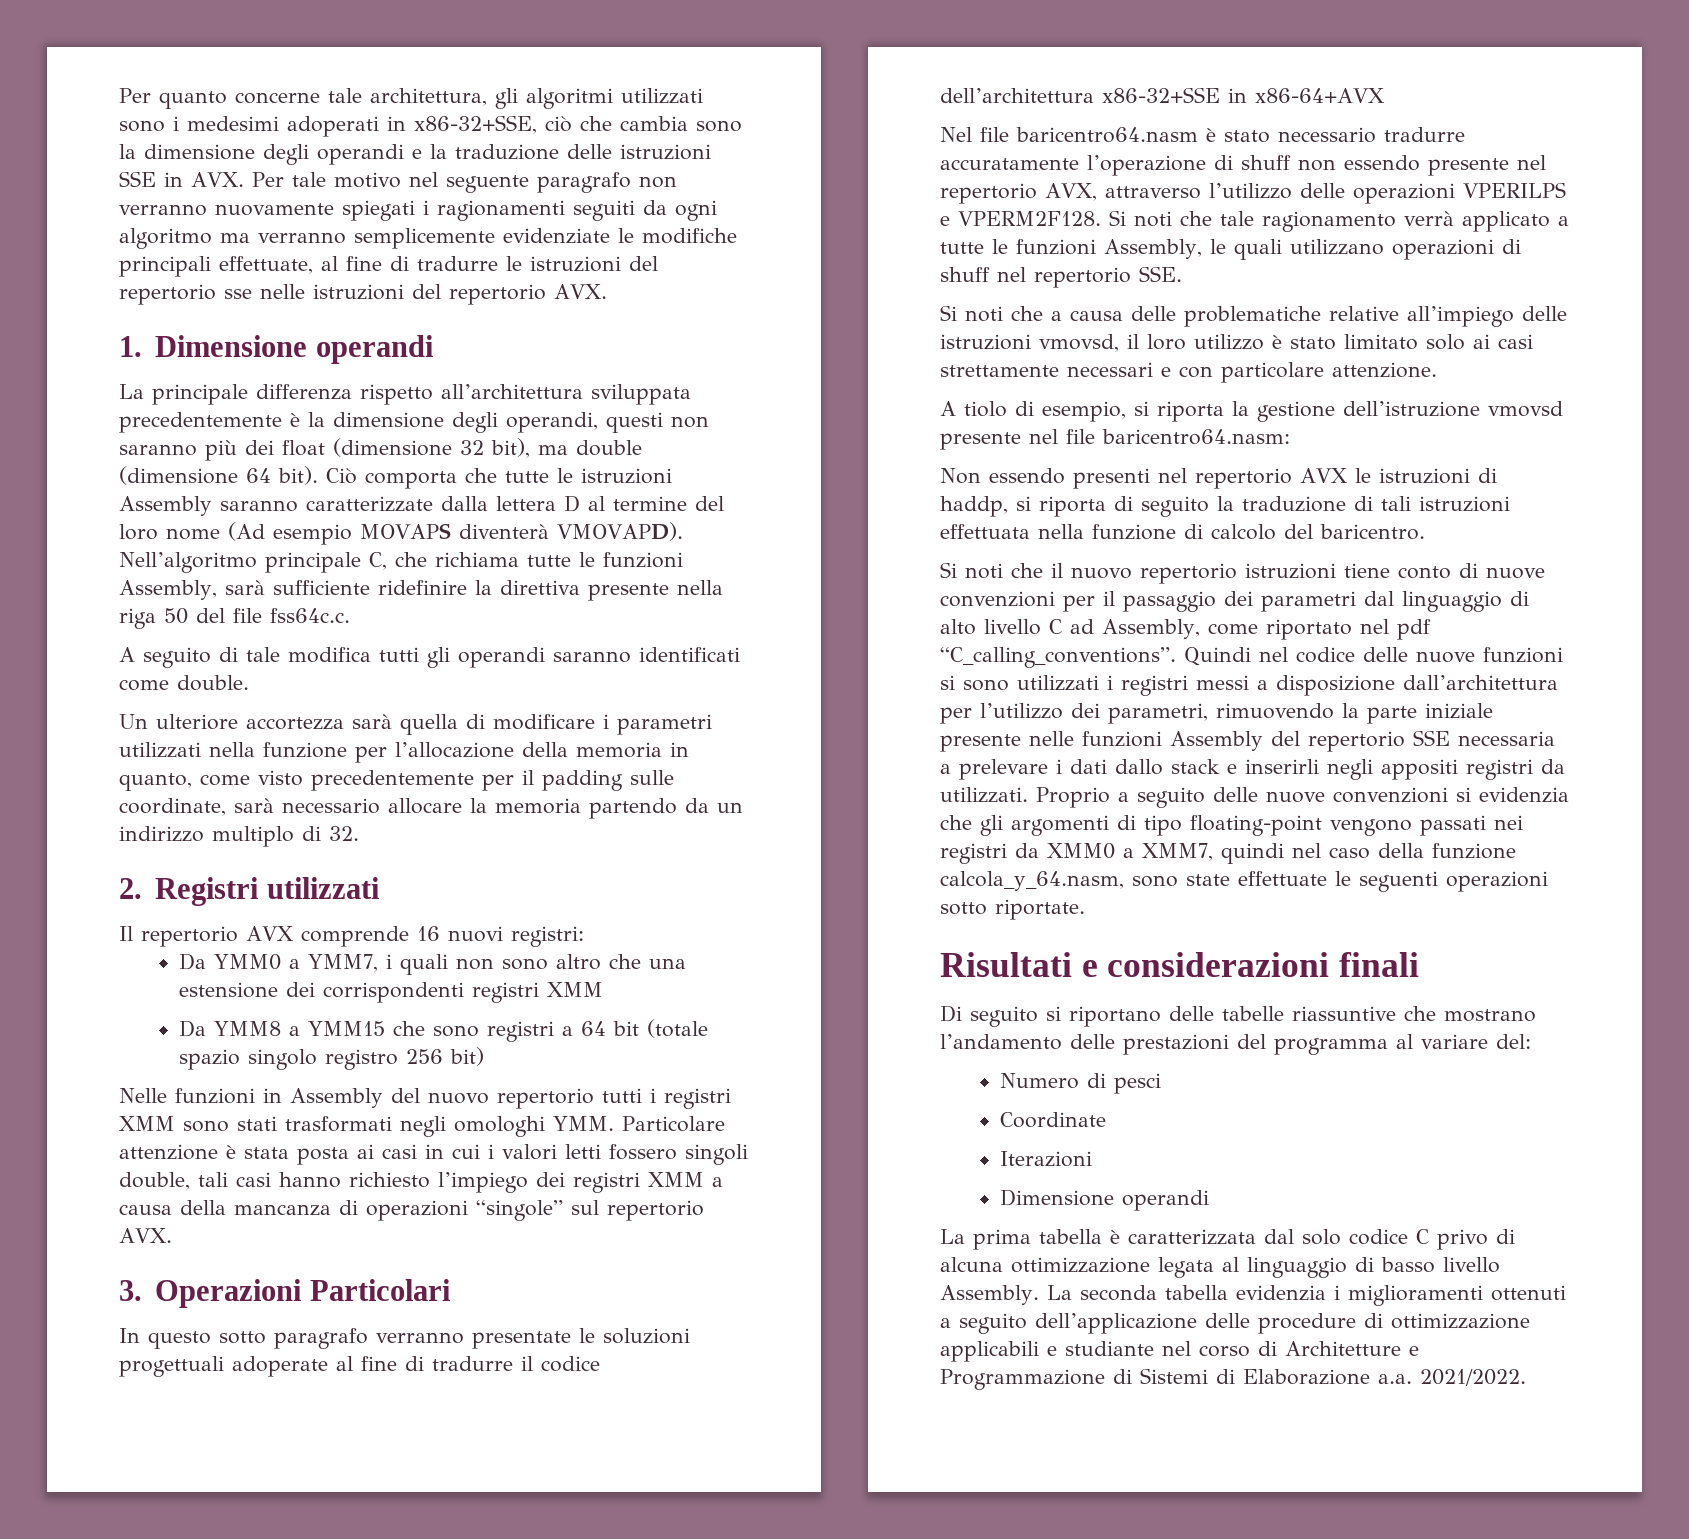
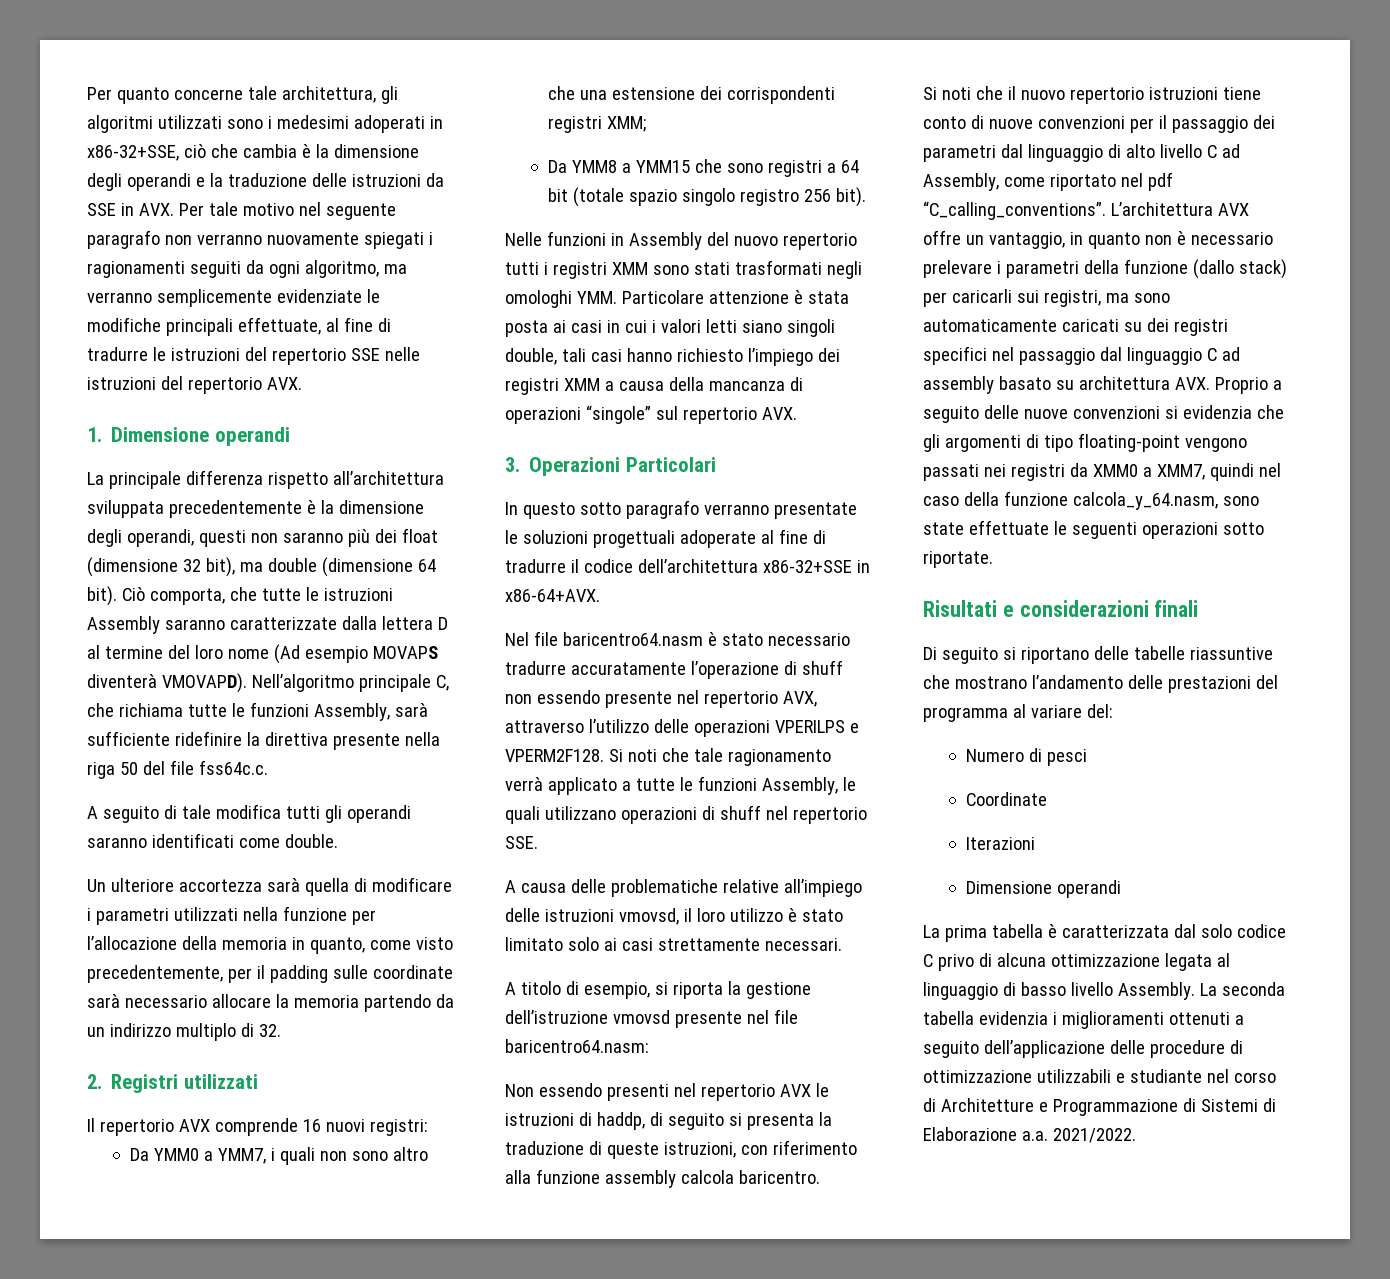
[696,120,742,132] sono -> [301,144,311,158] è
(711, 152) none -> [425,173,444,187] da
[119,228,212,249] algoritmo -> [304,260,379,278] algoritmo,
[224,289,252,299] sse -> [350,348,380,361] SSE
[365,471,457,489] comporta -> [149,588,225,605] comporta,
[311,770,474,791] precedentemente -> [87,965,223,983] precedentemente,
[119,798,226,816] coordinate, -> [372,965,453,979] coordinate
[546,982,603,997] XMM -> [606,116,646,132] XMM;
[449,1047,484,1066] bit) -> [835,187,866,207] bit).
[609,1144,677,1160] fossero -> [741,320,782,333] siano
[1255,88,1384,103] x86-64+AVX -> [505,589,600,602] x86-64+AVX.
[940,305,1062,322] Si noti che a -> [505,880,516,893] A
[1067,362,1437,383] [940,401,1007,417] necessari e con particolare attenzione. // A tiolo -> [764,938,842,951] [505,981,561,995] necessari. // A titolo
[1016,496,1510,517] [940,524,1313,540] si riporta di seguito la traduzione di tali istruzioni effettuata nella funzione di calcolo del -> [649,1112,832,1130] [505,1140,857,1159] [505,1169,734,1188] di seguito si presenta la traduzione di queste istruzioni, con riferimento alla funzione assembly calcola
[1184,647,1563,666] [940,675,1558,696] [940,703,1493,724] [940,730,1555,752] [940,759,1565,780] [940,787,1028,803] Quindi nel codice delle nuove funzioni si sono utilizzati i registri messi a disposizione dall’architettura per l’utilizzo dei parametri, rimuovendo la parte iniziale presente nelle funzioni Assembly del repertorio SSE necessaria a prelevare i dati dallo stack e inserirli negli appositi registri da utilizzati. -> [1110,202,1249,216] [923,230,1273,249] [923,259,1287,279] [923,289,1170,307] [923,318,1228,336] [923,346,1240,365] [923,376,1210,394] L’architettura AVX offre un vantaggio, in quanto non è necessario prelevare i parametri della funzione (dallo stack) per caricarli sui registri, ma sono automaticamente caricati su dei registri specifici nel passaggio dal linguaggio C ad assembly basato su architettura AVX.
[940,1341,1039,1362] applicabili -> [1036,1069,1111,1083] utilizzabili

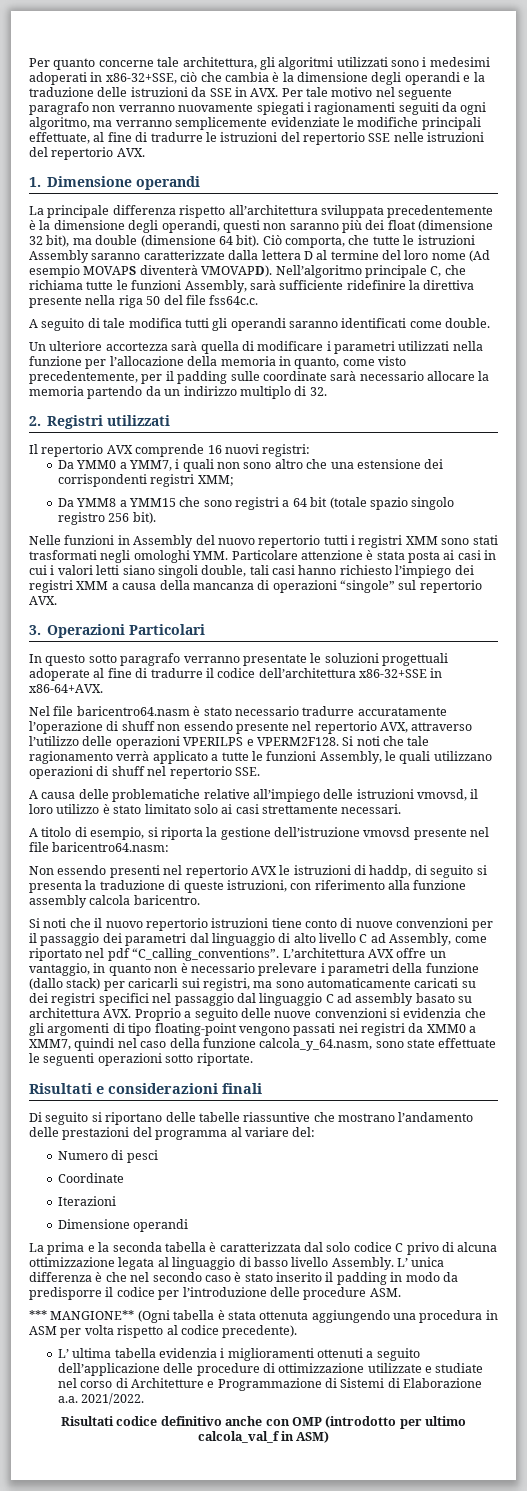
(987, 933) none -> [87,1242,162,1252] e la seconda
[1199,982,1285,996] La seconda -> [397,1257,445,1267] [29,1272,458,1285] [29,1287,401,1300] [29,1310,498,1323] [29,1325,298,1338] [57,1348,112,1358] L’ unica differenza è che nel secondo caso è stato inserito il padding in modo da predisporre il codice per l’introduzione delle procedure ASM. // *** MANGIONE** (Ogni tabella è stata ottenuta aggiungendo una procedura in ASM per volta rispetto al codice precedente). // L’ ultima
[1036,1069,1202,1083] utilizzabili e studiante -> [367,1363,484,1373] utilizzate e studiate
(1136, 1135) none -> [61,1416,466,1429] [197,1431,330,1443] // Risultati codice definitivo anche con OMP (introdotto per ultimo calcola_val_f in ASM)

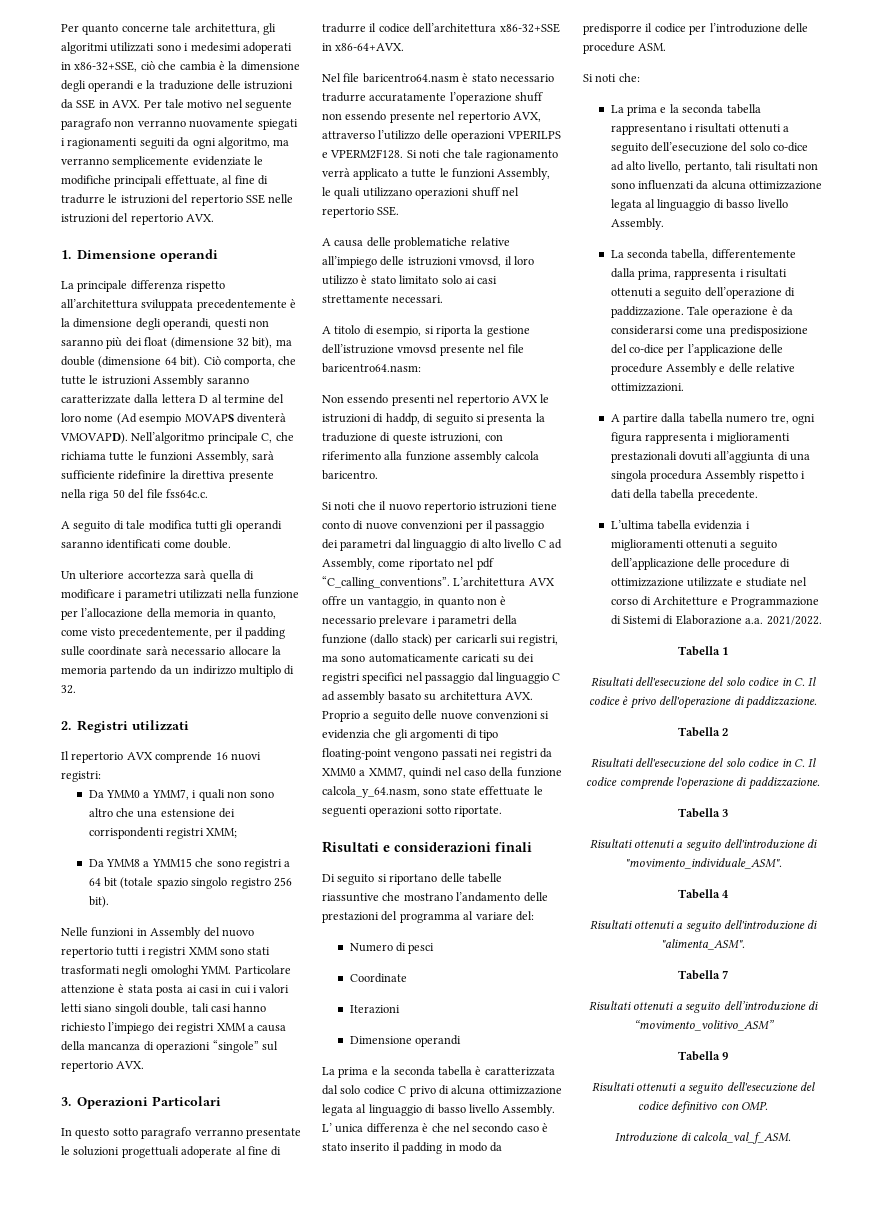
[106,721,119,731] di -> (512, 98) none
[96,766,109,776] di -> (470, 193) none
[29,1310,498,1323] [29,1325,298,1338] [57,1348,112,1358] *** MANGIONE** (Ogni tabella è stata ottenuta aggiungendo una procedura in ASM per volta rispetto al codice precedente). // L’ ultima -> [583,73,640,82] [610,104,761,116] [610,123,790,135] [610,142,809,154] [610,161,818,173] [610,180,823,190] [610,199,788,211] [610,218,664,230] [610,249,796,260] [610,268,788,280] [610,287,796,299] [610,306,794,318] [610,325,808,337] [610,344,784,356] [610,363,796,375] [610,383,684,392] [610,413,815,425] [610,432,790,444] [610,451,811,463] [610,470,806,482] [610,489,758,501] [610,520,654,530] Si noti che: // La prima e la seconda tabella rappresentano i risultati ottenuti a seguito dell’esecuzione del solo co-dice ad alto livello, pertanto, tali risultati non sono influenzati da alcuna ottimizzazione legata al linguaggio di basso livello Assembly. // La seconda tabella, differentemente dalla prima, rappresenta i risultati ottenuti a seguito dell’operazione di paddizzazione. Tale operazione è da considerarsi come una predisposizione del co-dice per l’applicazione delle procedure Assembly e delle relative ottimizzazioni. // A partire dalla tabella numero tre, ogni figura rappresenta i miglioramenti prestazionali dovuti all’aggiunta di una singola procedura Assembly rispetto i dati della tabella precedente. // L’ultima
[61,1416,466,1429] [197,1431,330,1443] // Risultati codice definitivo anche con OMP (introdotto per ultimo calcola_val_f in ASM) -> [677,646,729,656] [590,677,817,686] [589,696,817,709] [677,727,729,737] [590,758,817,767] [586,777,820,790] [677,808,729,818] [589,839,818,851] [624,858,782,869] [677,889,730,899] [589,920,818,932] [661,939,745,950] [677,970,729,980] [589,1001,818,1013] [633,1020,774,1031] [677,1051,729,1061] [592,1082,815,1094] [637,1101,769,1113] [615,1132,791,1144] // Tabella 1 // Risultati dell'esecuzione del solo codice in C. Il codice è privo dell'operazione di paddizzazione. // Tabella 2 // Risultati dell'esecuzione del solo codice in C. Il codice comprende l'operazione di paddizzazione. // Tabella 3 // Risultati ottenuti a seguito dell'introduzione di "movimento_individuale_ASM". // Tabella 4 // Risultati ottenuti a seguito dell'introduzione di "alimenta_ASM". // Tabella 7 // Risultati ottenuti a seguito dell’introduzione di “movimento_volitivo_ASM” // Tabella 9 // Risultati ottenuti a seguito dell'esecuzione del codice definitivo con OMP. // Introduzione di calcola_val_f_ASM.

